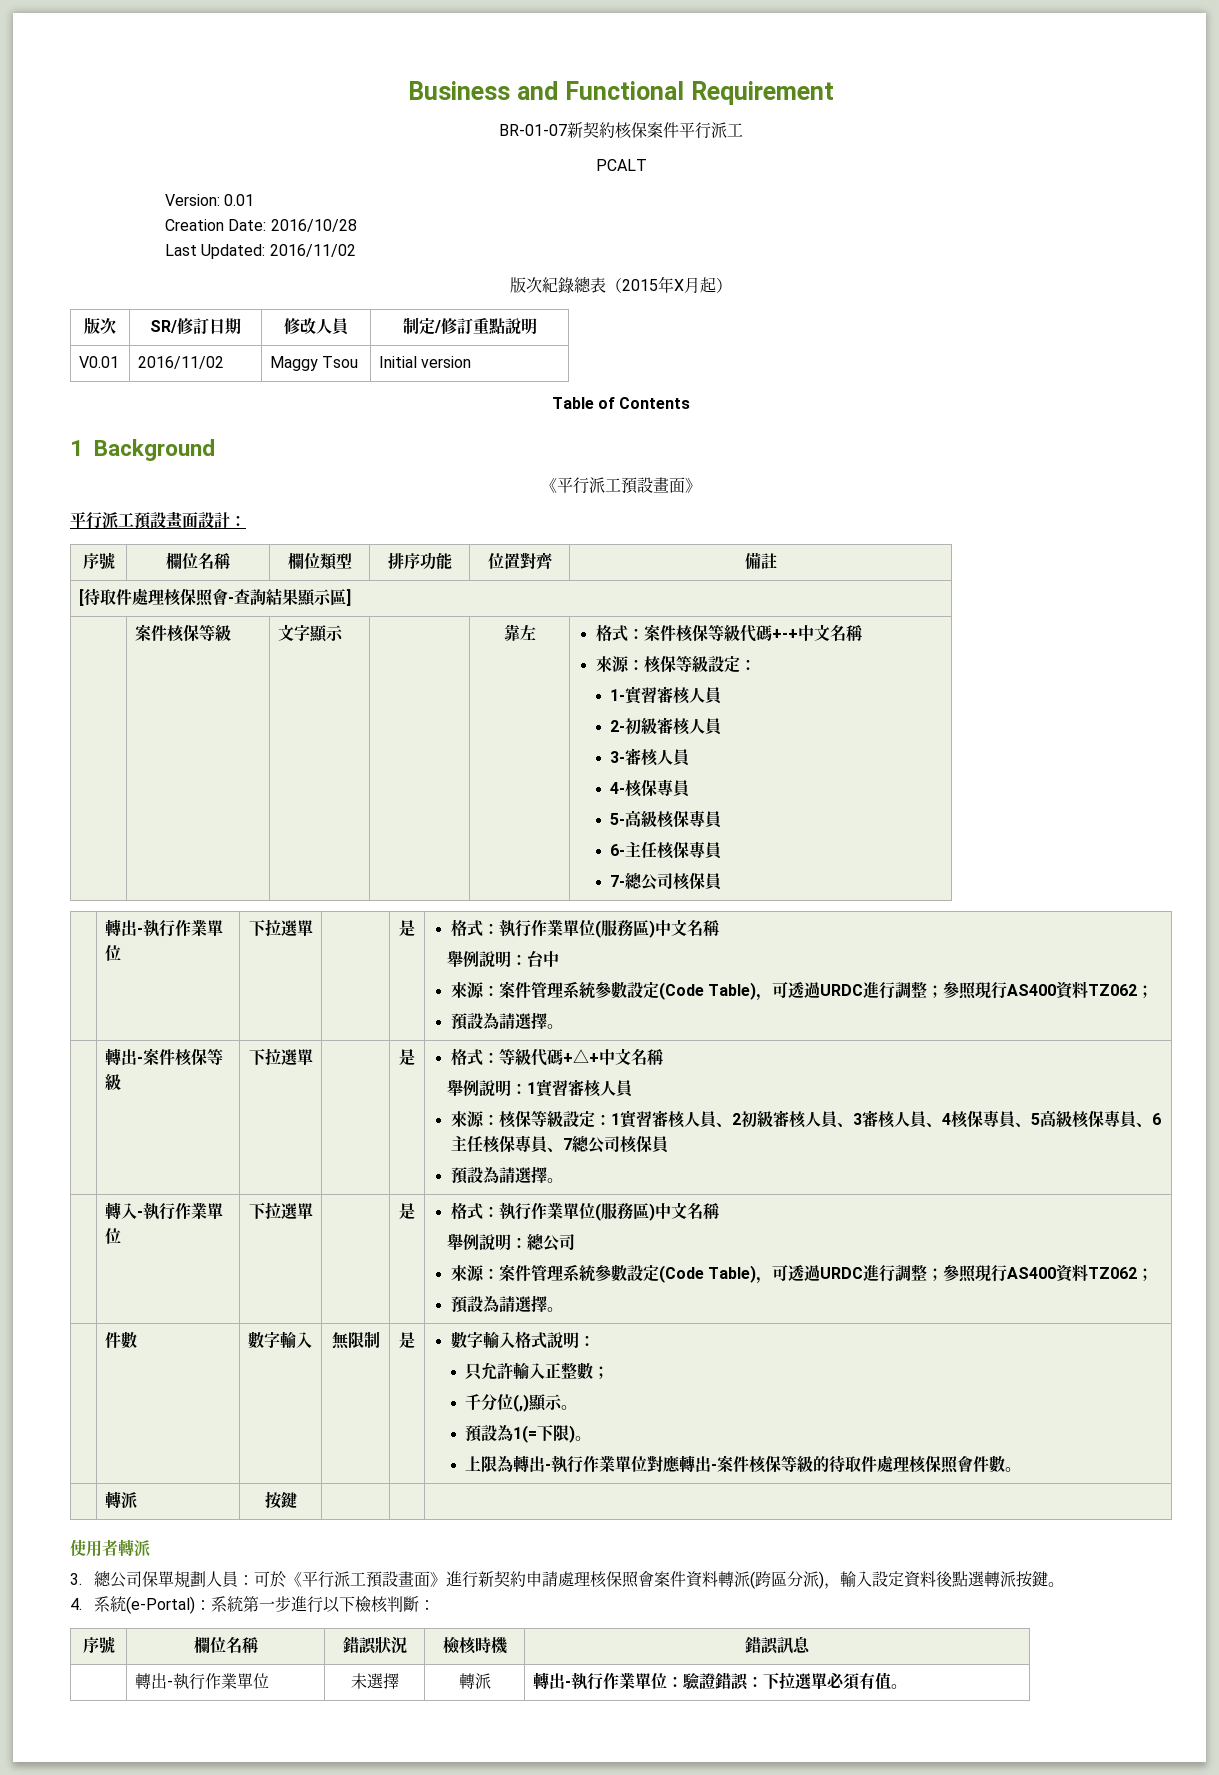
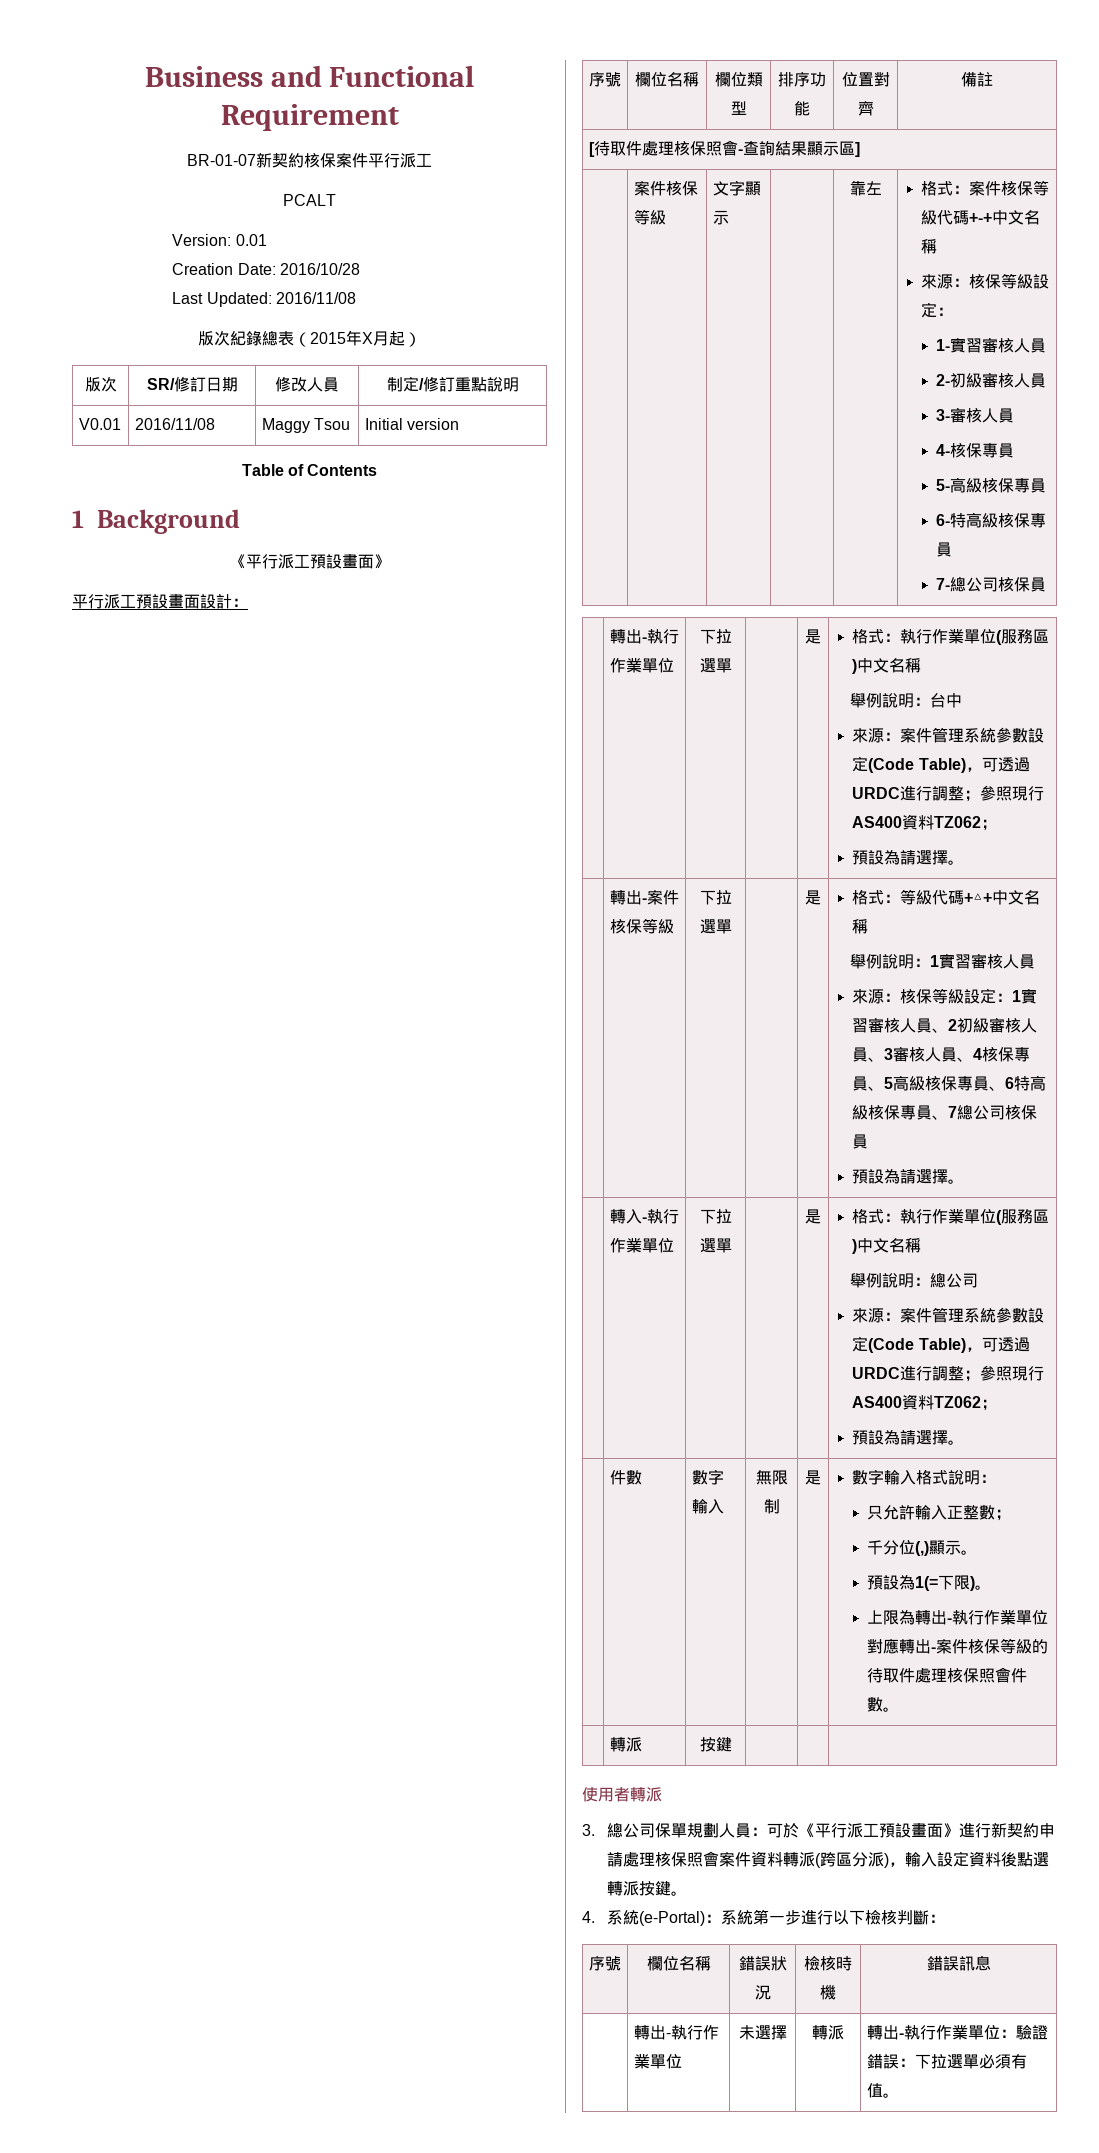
[269,244,356,257] 2016/11/02 -> [276,292,357,304] 2016/11/08
[138,356,225,369] 2016/11/02 -> [134,418,215,430] 2016/11/08
[624,841,657,858] 主任 -> [950,512,999,528] 特高級
[450,1135,483,1152] 主任 -> [1014,1075,1047,1091] [852,1105,869,1120] 特高級

